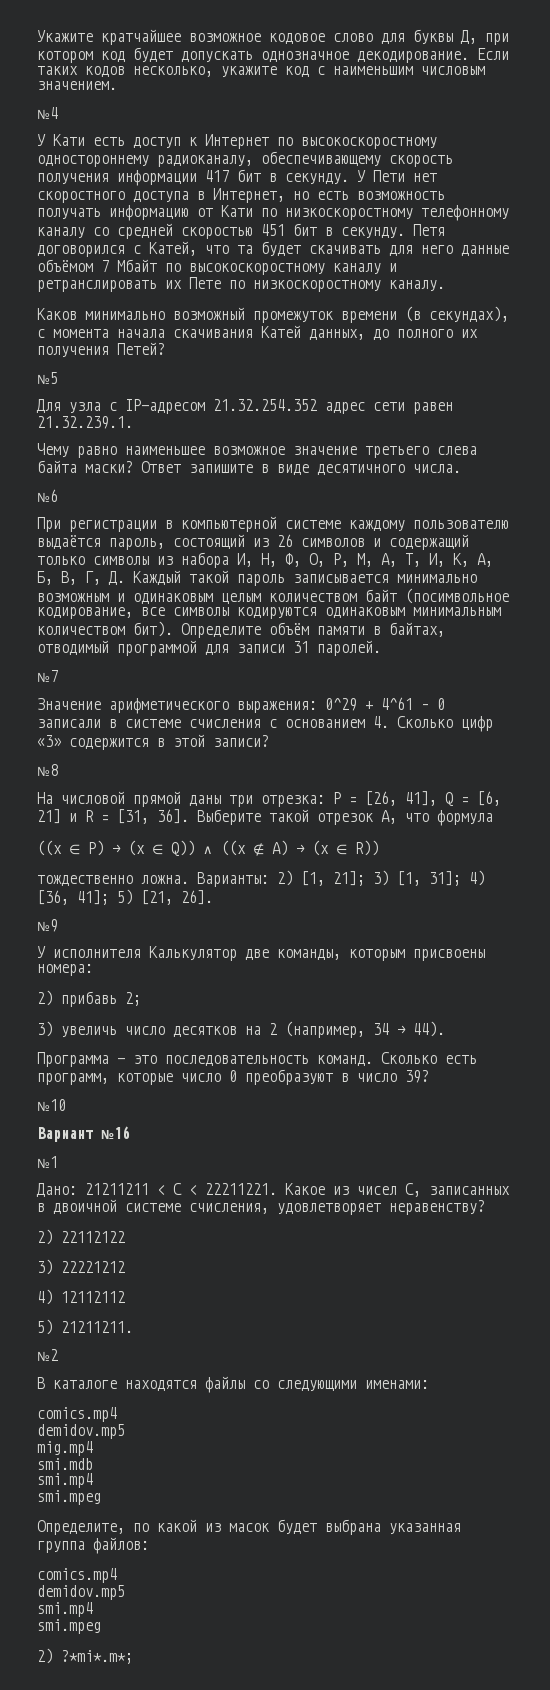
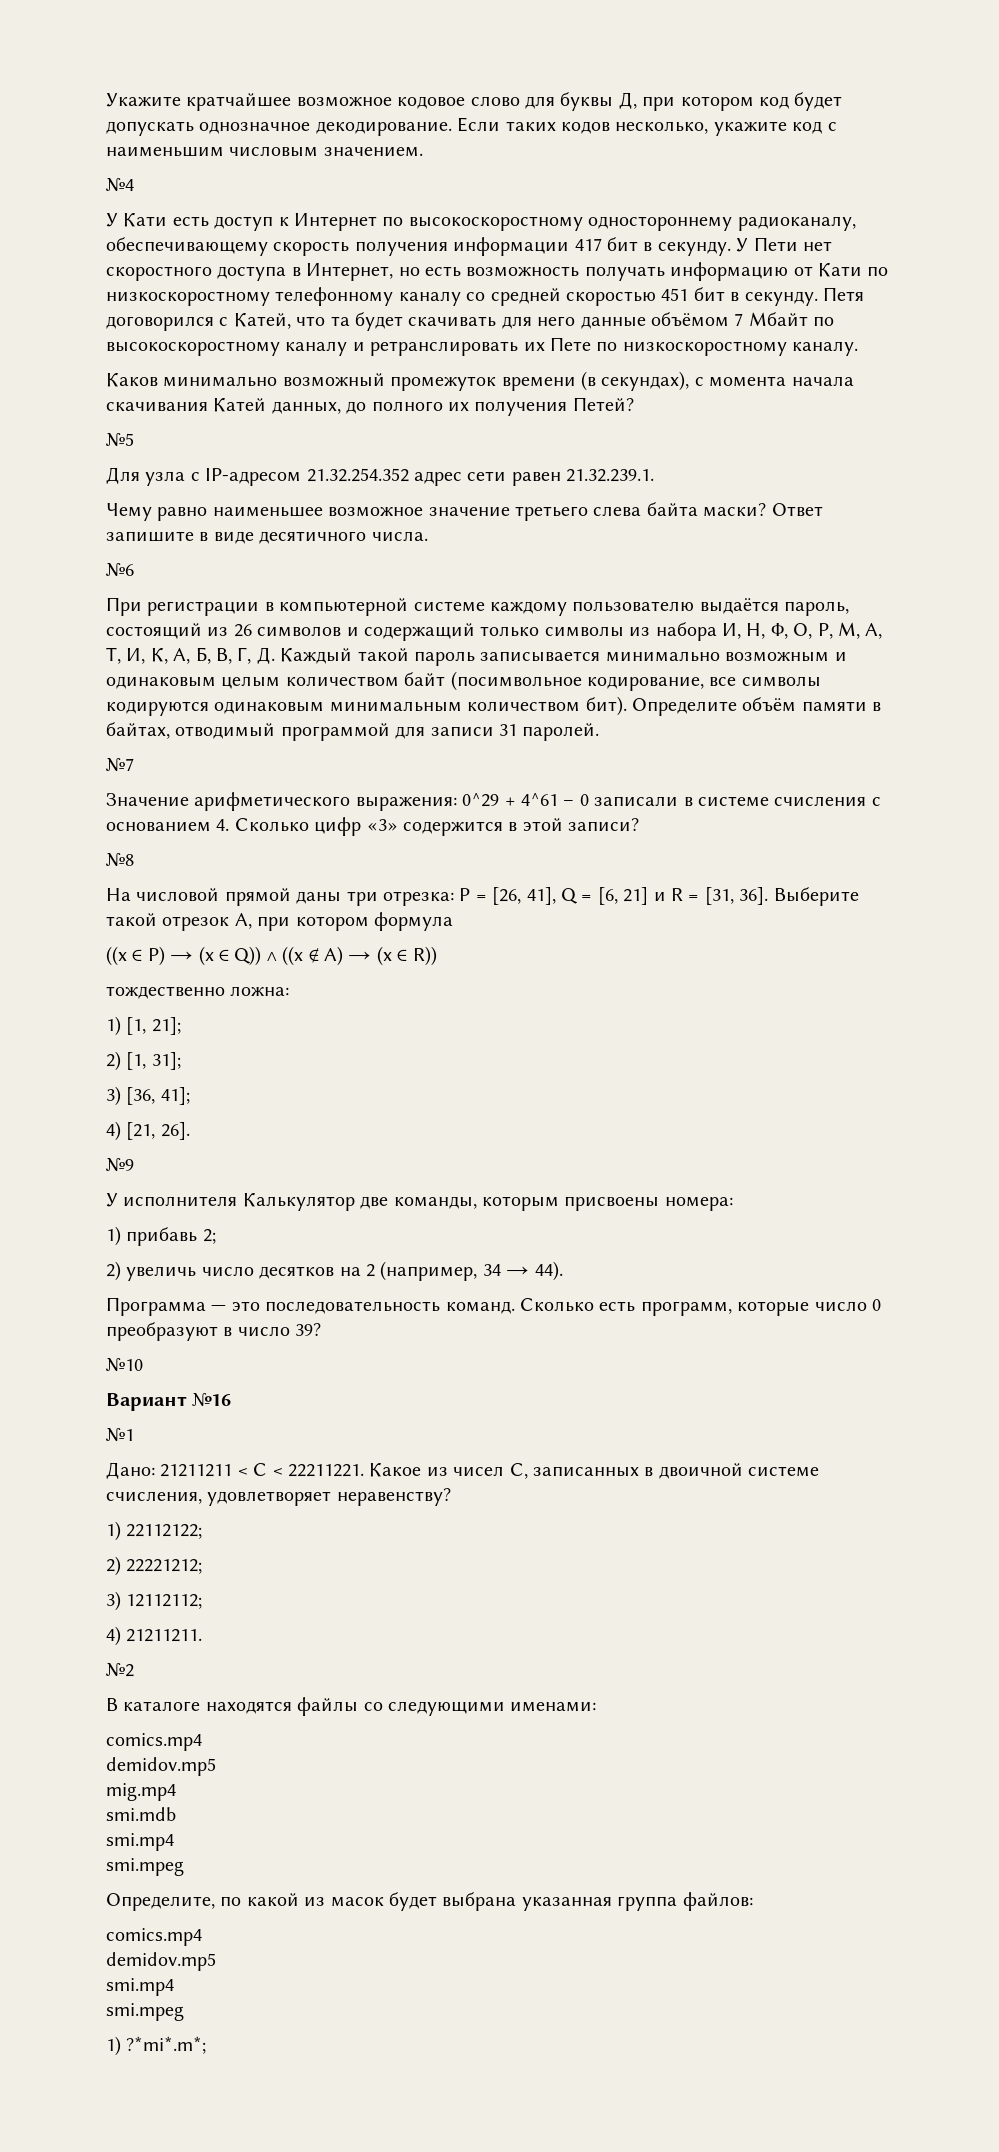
[405,813,429,822] что -> [257,916,369,931] при котором
[141,870,485,887] ложна. Варианты: 2) [1, 21]; 3) [1, 31]; 4) -> [230,986,290,996] [106,1016,181,1036] [106,1051,181,1071] [106,1086,121,1106] ложна: // 1) [1, 21]; // 2) [1, 31]; // 3)
[117,889,133,905] 5) -> [106,1121,121,1141] // 4)
[37,990,53,1006] 2) -> [106,1226,121,1246] 1)
[37,1021,53,1037] 3) -> [106,1261,121,1281] 2)
[37,1229,125,1245] [37,1259,125,1275] [37,1289,125,1305] [37,1319,53,1335] // 2) 22112122 // 3) 22221212 // 4) 12112112 // 5) -> [106,1521,203,1541] [106,1556,203,1576] [106,1591,203,1611] [106,1626,121,1646] // 1) 22112122; // 2) 22221212; // 3) 12112112; // 4)
[37,1648,53,1664] 2) -> [106,2036,121,2056] 1)

